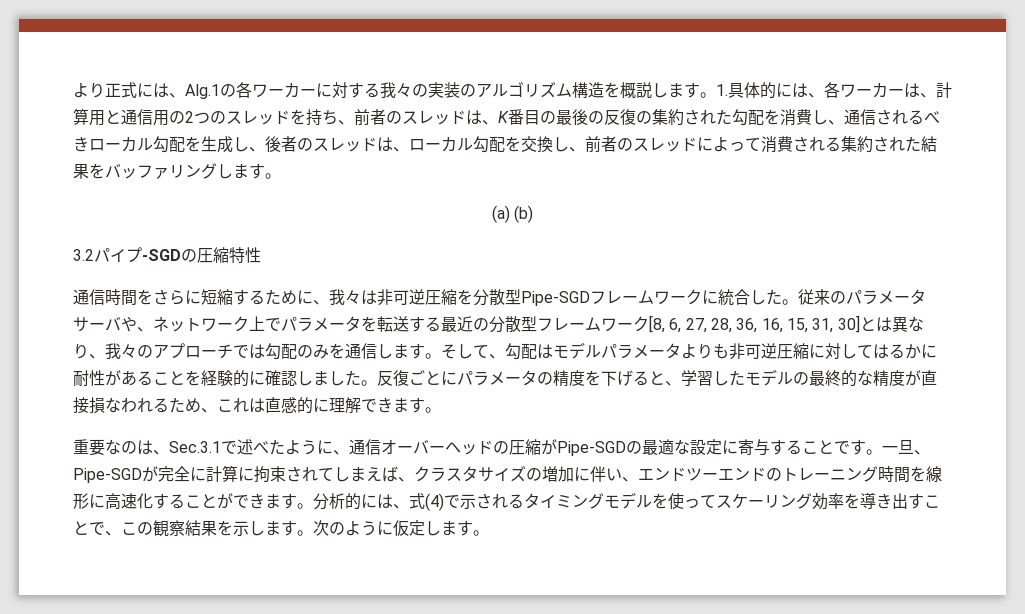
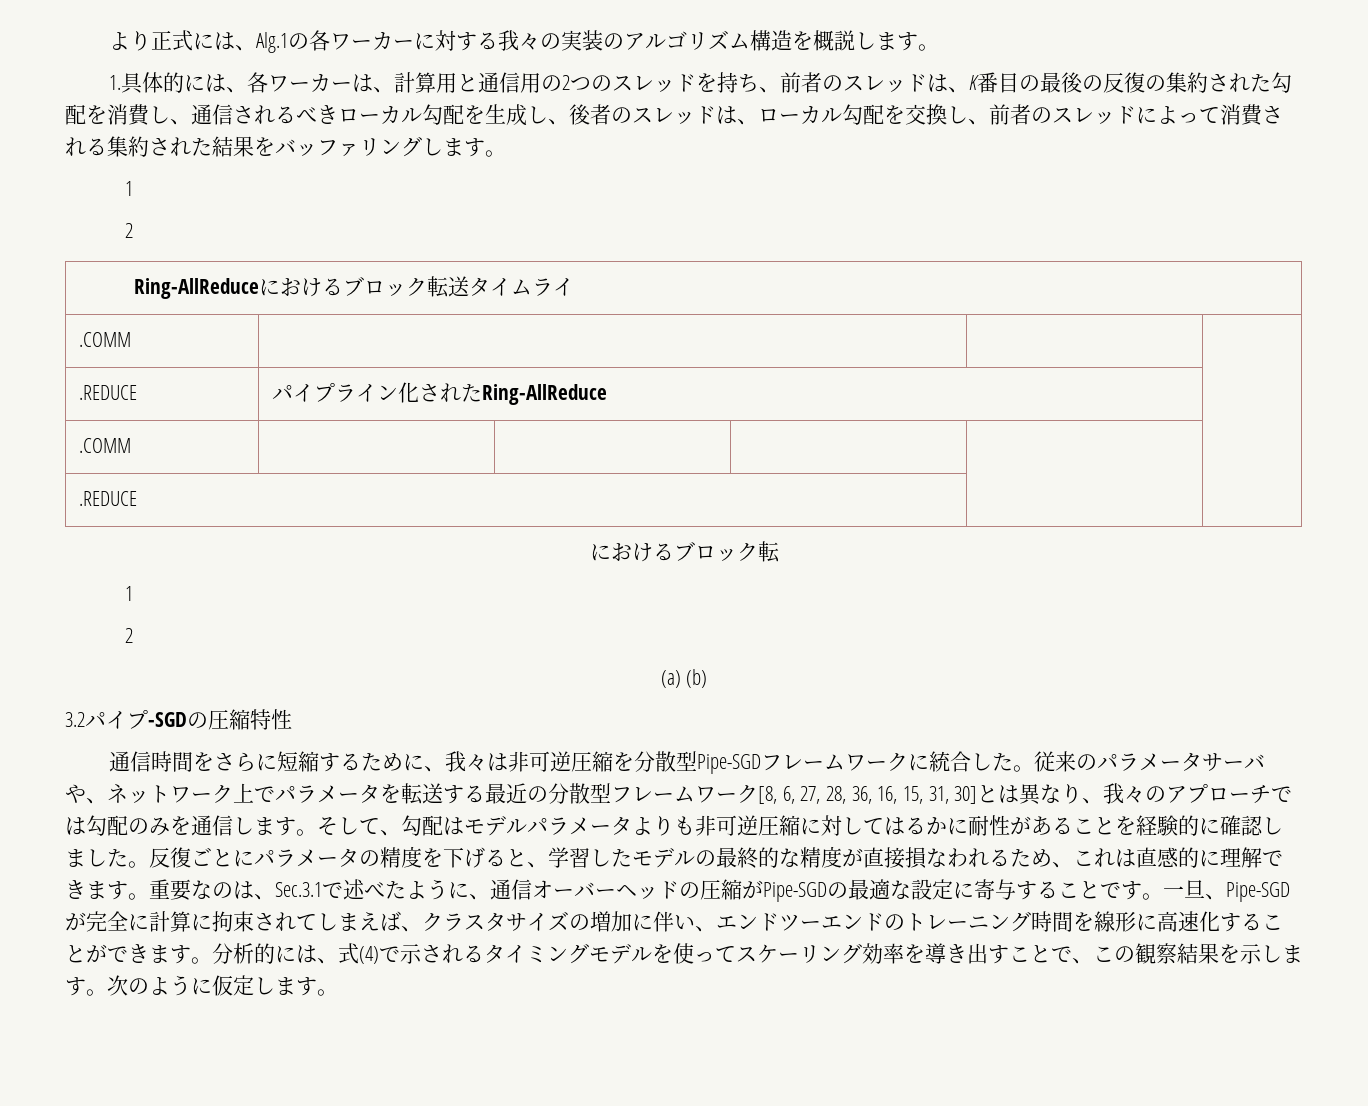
(716, 95) none -> (940, 47) //
(281, 176) none -> [125,181,134,196] [125,223,134,238] [133,276,574,299] [79,332,132,347] [79,385,138,400] [272,382,608,405] [79,438,132,453] [79,491,138,506] [589,541,780,563] [125,586,134,601] [125,628,134,643] // 1 // 2 // Ring-AllReduceにおけるブロック転送タイムライ // .COMM | | | // .REDUCE | パイプライン化されたRing-AllReduce | // .COMM | | | | | // .REDUCE | | // におけるブロック転 // 1 // 2
(441, 410) // -> (149, 896) none

